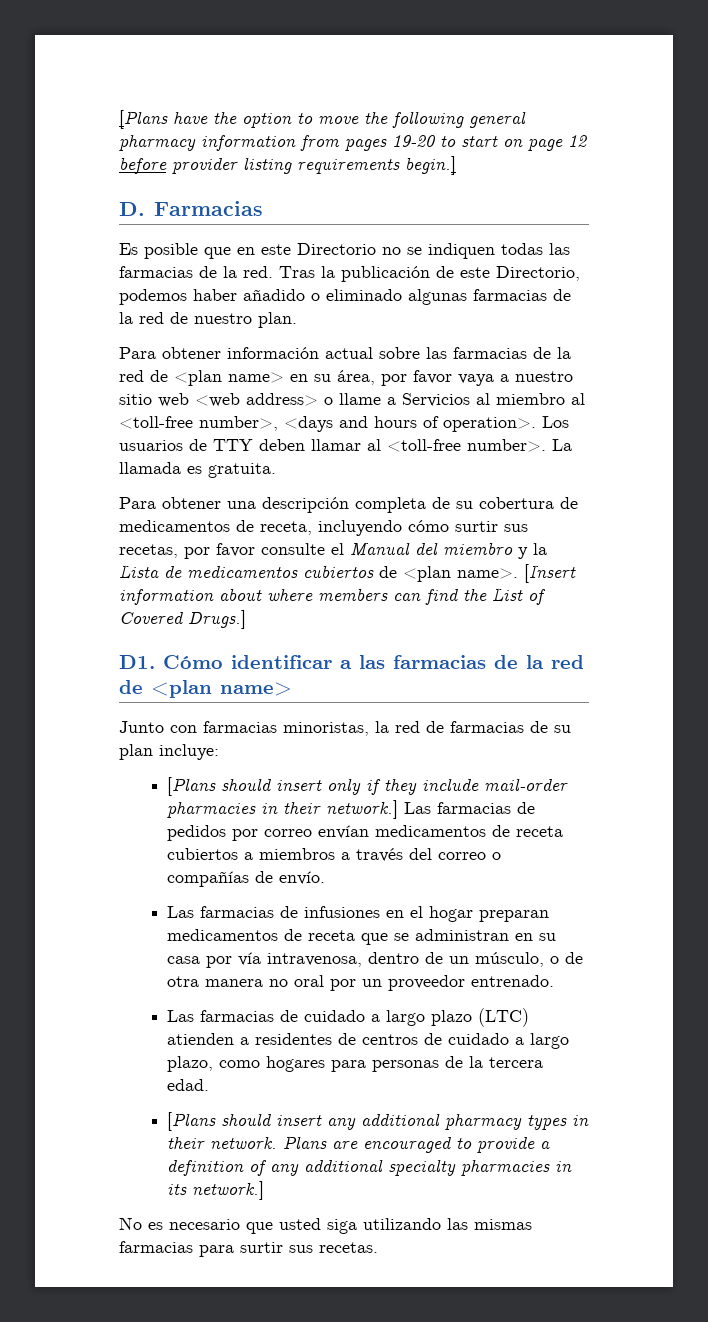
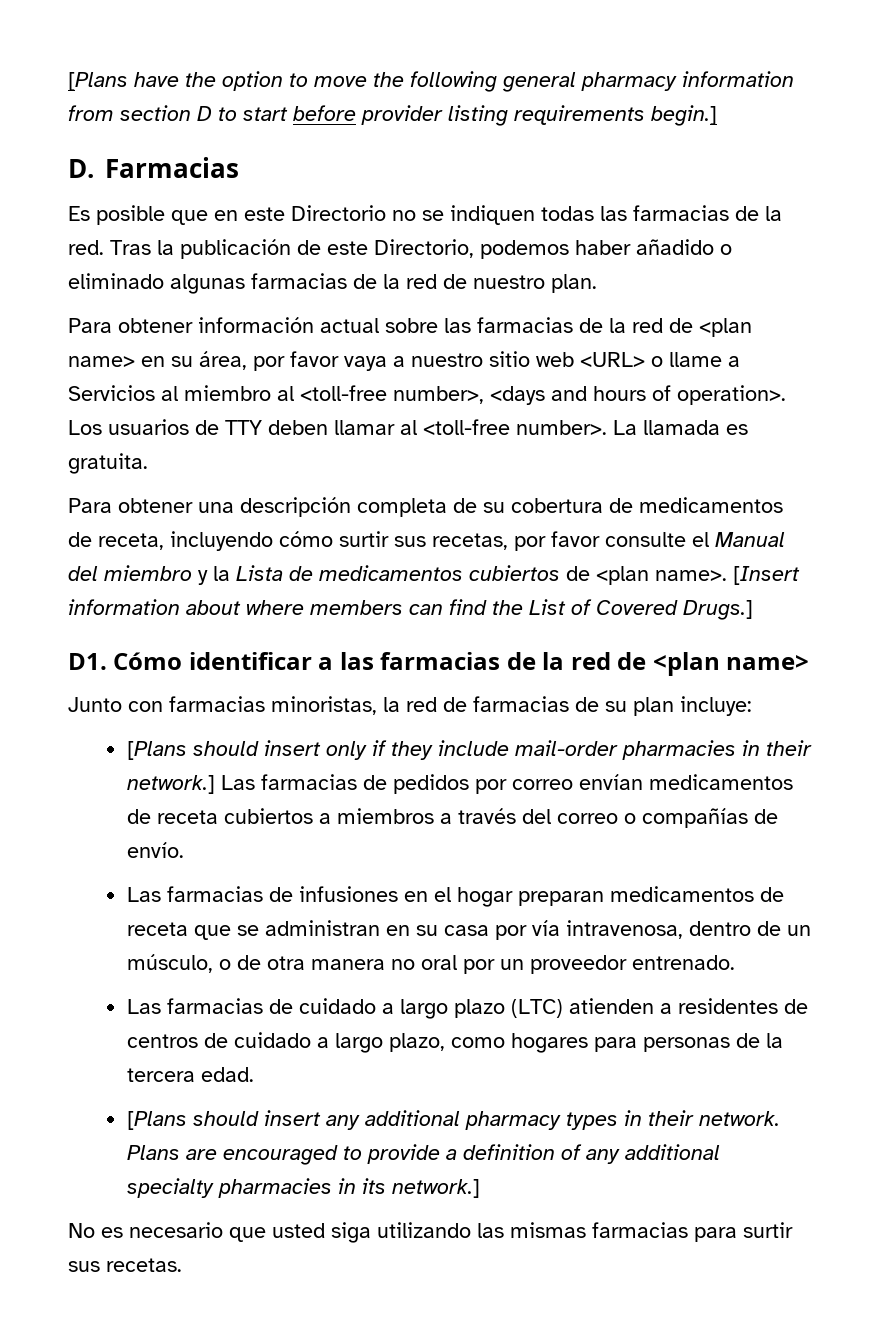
[345,135,587,151] pages 19-20 to start on page 12 -> [120,105,288,121] section D to start
[195,393,318,407] <web address> -> [580,352,645,367] <URL>

